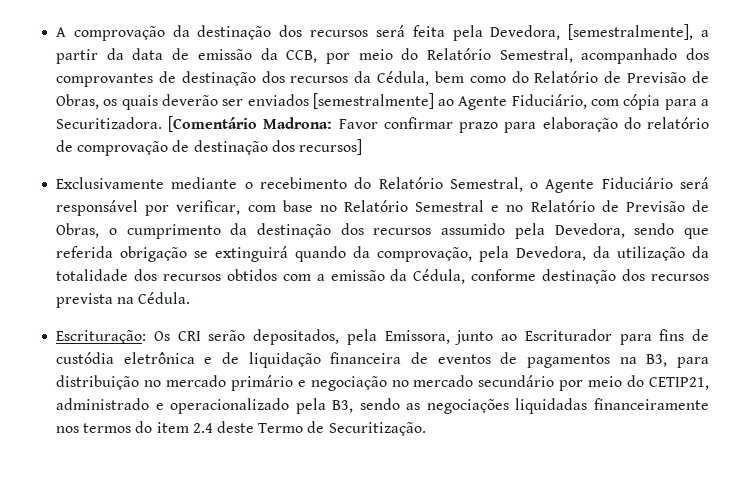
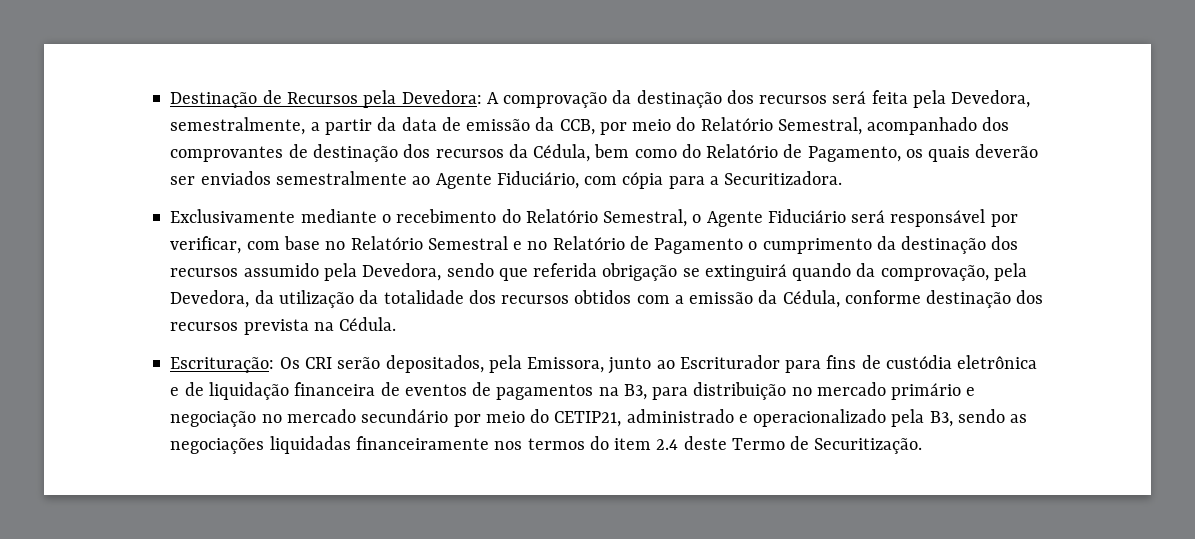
(56, 32) none -> [170,90,482,108] Destinação de Recursos pela Devedora:
[568,24,694,40] [semestralmente], -> [170,117,306,135] semestralmente,
[627,71,710,83] [56,94,100,109] Previsão de Obras, -> [807,146,901,162] Pagamento,
[312,93,434,109] [semestralmente] -> [275,171,407,185] semestralmente
[168,116,710,133] [56,139,362,156] [Comentário Madrona: Favor confirmar prazo para elaboração do relatório de comprovação de destinação dos recursos] -> (843, 178) none
[625,200,709,212] [56,223,100,238] Previsão de Obras, -> [654,238,744,254] Pagamento

